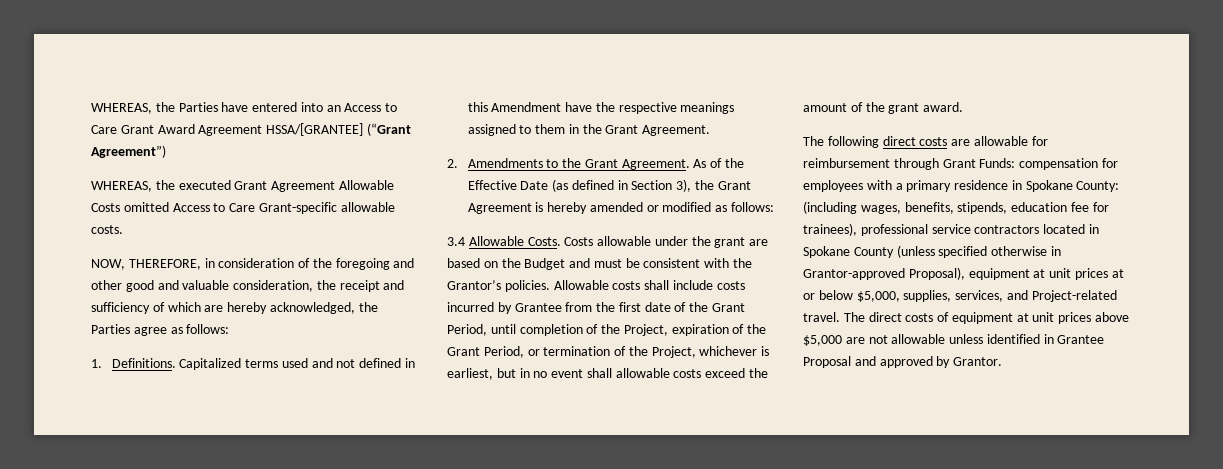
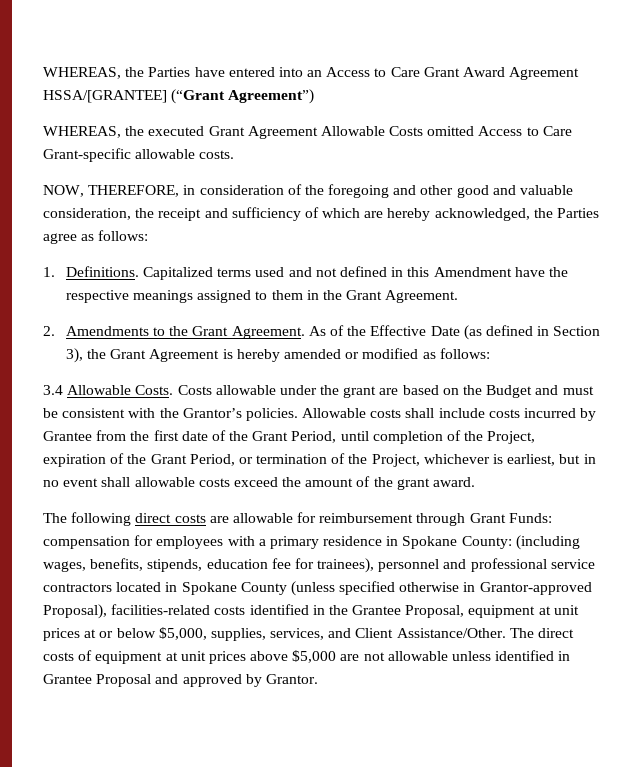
(857, 229) none -> [378,559,467,572] personnel and
(965, 273) none -> [111,604,465,618] facilities-related costs identified in the Grantee Proposal,
[1031,290,1117,302] [803,312,840,322] Project-related travel. -> [355,628,506,638] Client Assistance/Other.

